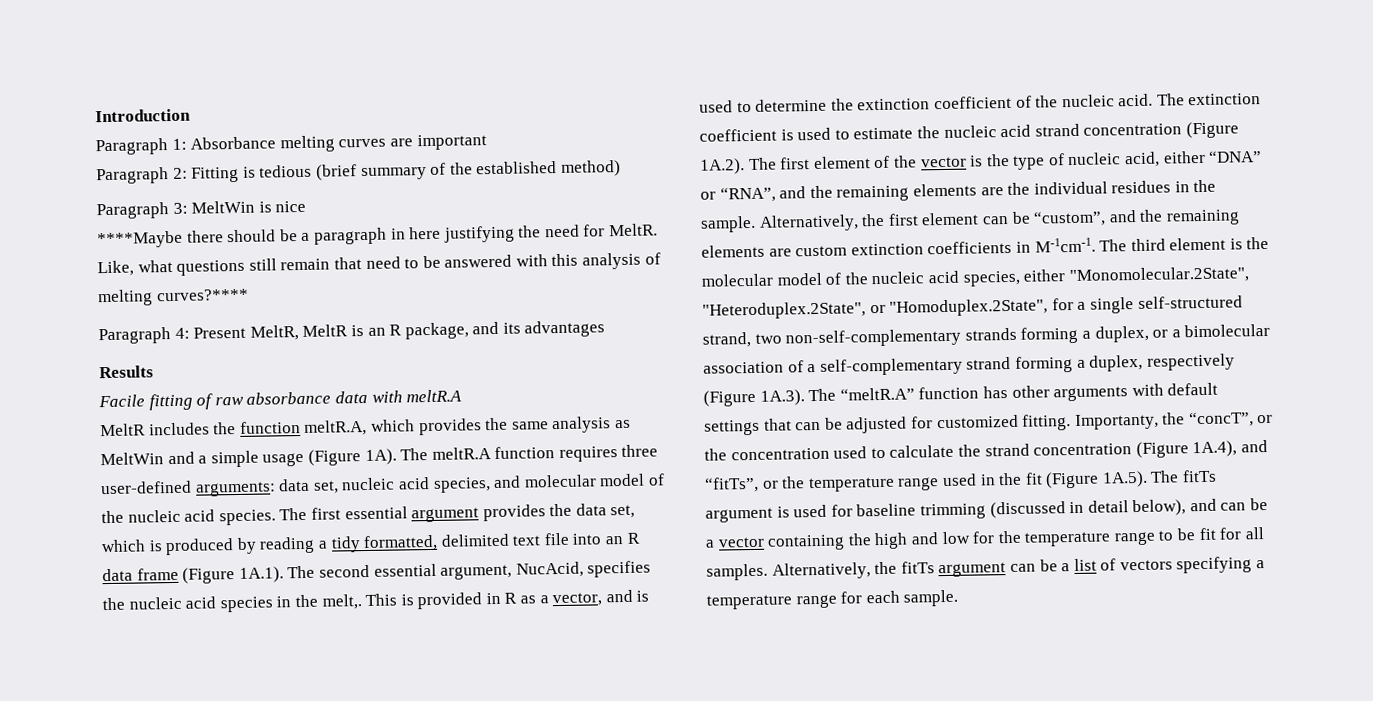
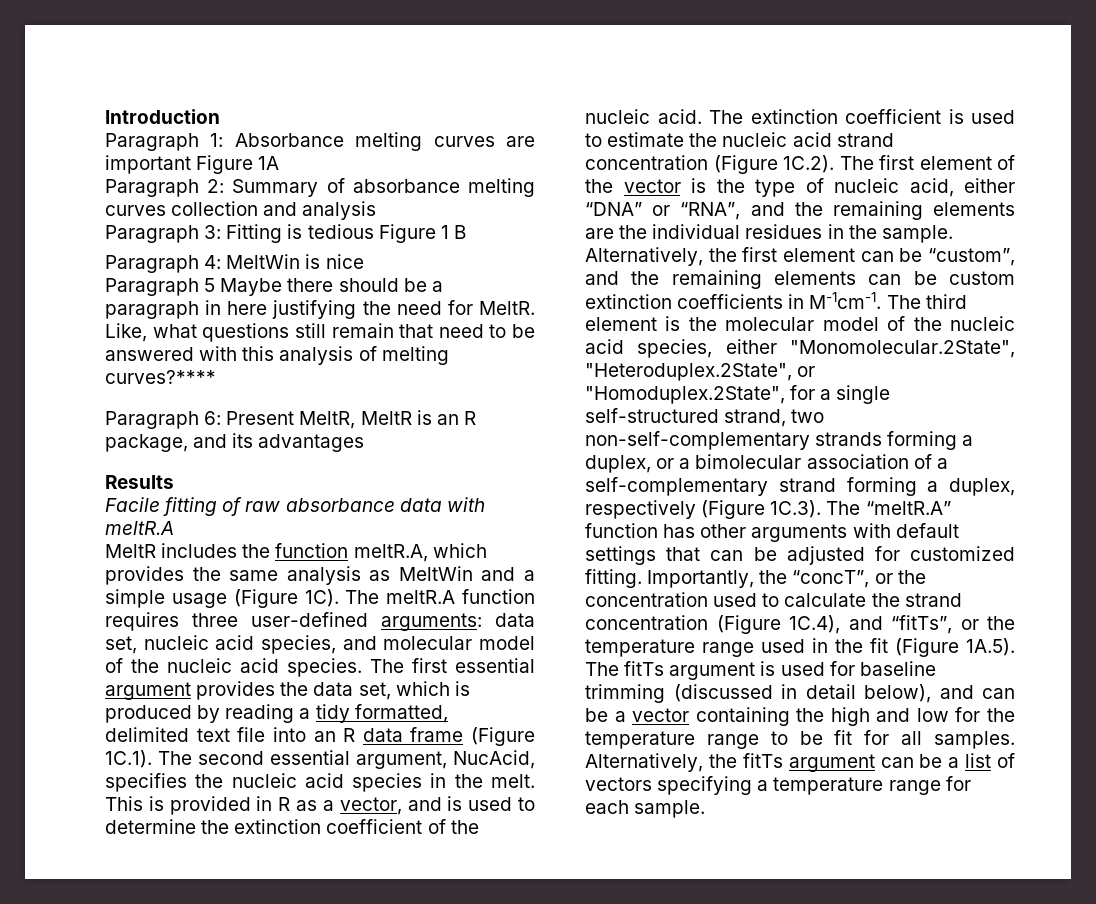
(487, 142) none -> [196,155,280,174] Figure 1A
[191,160,621,183] [96,202,188,220] Fitting is tedious (brief summary of the established method) // Paragraph 3: -> [232,178,535,197] [105,201,377,220] [105,224,466,243] [105,255,222,273] Summary of absorbance melting curves collection and analysis // Paragraph 3: Fitting is tedious Figure 1 B // Paragraph 4:
[97,230,183,249] ****Maybe -> [105,278,283,296] Paragraph 5 Maybe
[174,327,190,339] 4: -> [204,411,222,425] 6:
[364,448,397,466] 1A). -> [304,589,339,607] 1C).
[238,566,284,583] 1A.1). -> [105,750,152,768] 1C.1).
[321,594,362,610] melt,. -> [490,774,535,788] melt.
[700,158,745,175] 1A.2). -> [783,155,834,173] 1C.2).
[768,248,792,257] are -> [868,271,937,285] can be
[759,389,805,406] 1A.3). -> [770,500,822,518] 1C.3).
[1074,413,1159,430] Importanty, -> [647,570,755,588] Importantly,
[1192,440,1238,458] 1A.4), -> [789,615,840,634] 1C.4),

